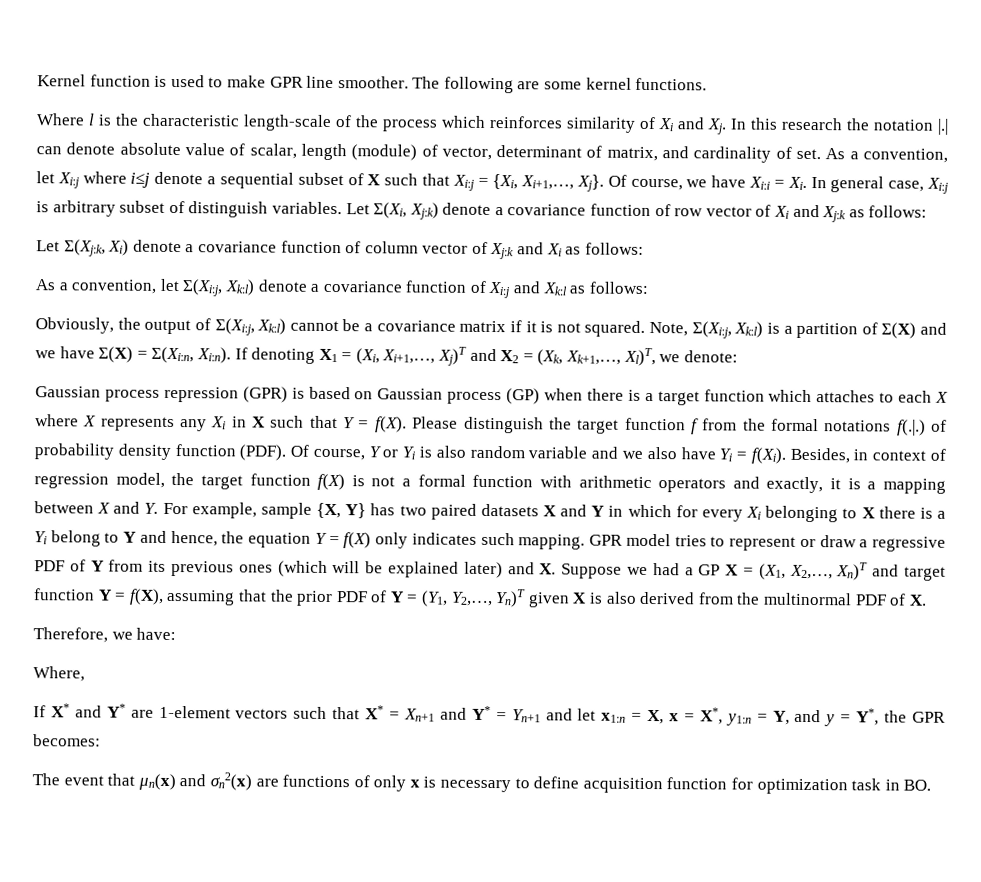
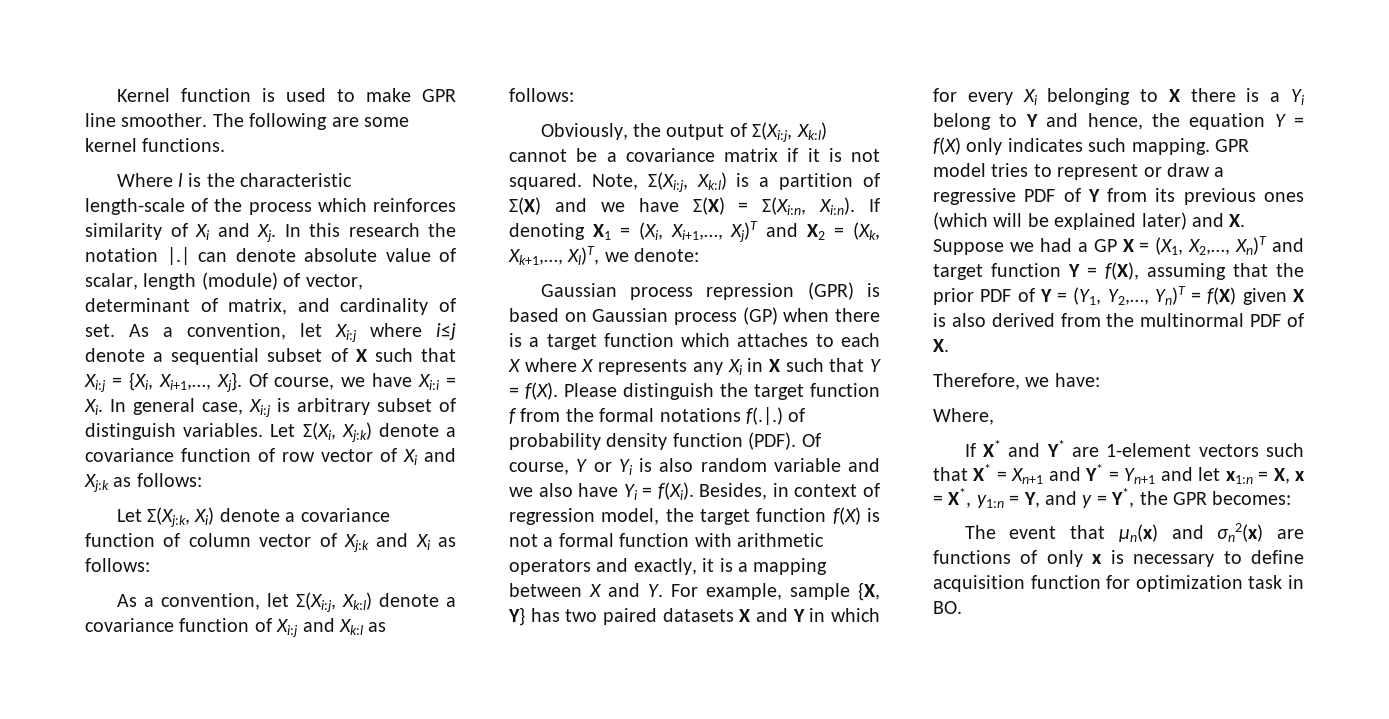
(527, 598) none -> [1191,287,1237,305] = f(X)

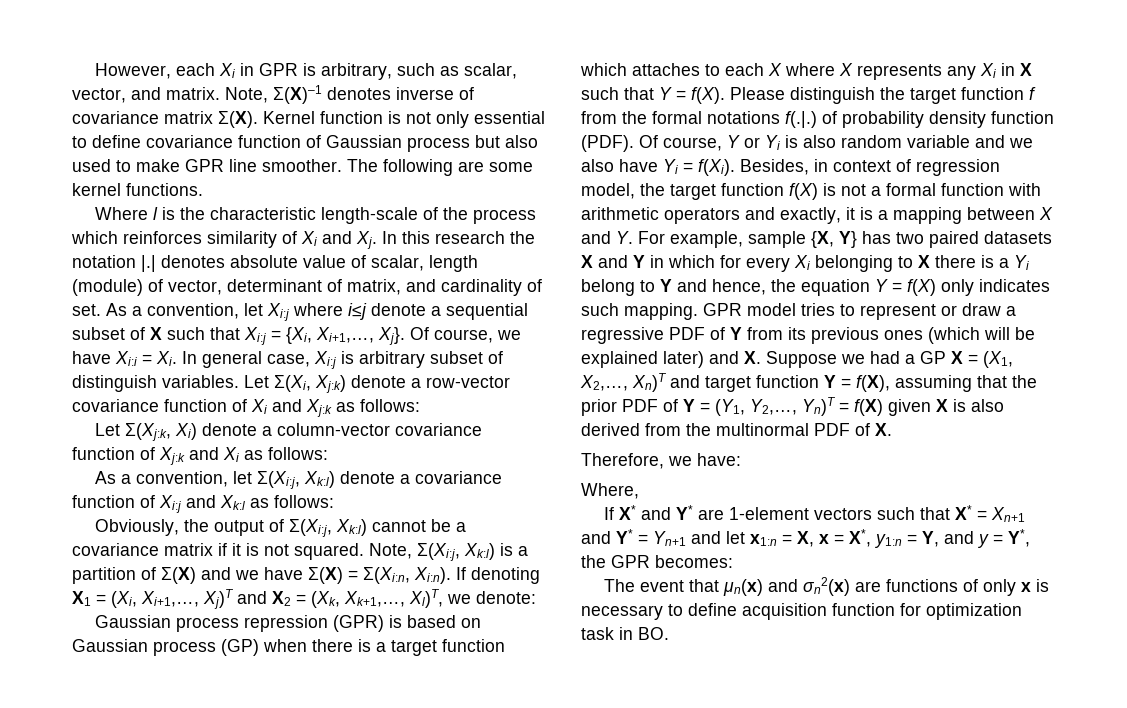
[116,88,275,102] Kernel function is -> [95,63,518,80] [72,85,474,104] [72,111,545,128] [72,135,538,152] However, each Xi in GPR is arbitrary, such as scalar, vector, and matrix. Note, Σ(X)–1 denotes inverse of covariance matrix Σ(X). Kernel function is not only essential to define covariance function of Gaussian process but also
[198,248,296,262] can denote -> [161,255,225,268] denotes
[85,448,397,462] covariance function of row vector of -> [426,376,510,388] [72,399,247,412] row-vector covariance function of
[300,508,390,522] [85,533,337,547] covariance function of column vector of -> [277,423,483,436] [72,447,155,460] column-vector covariance function of

